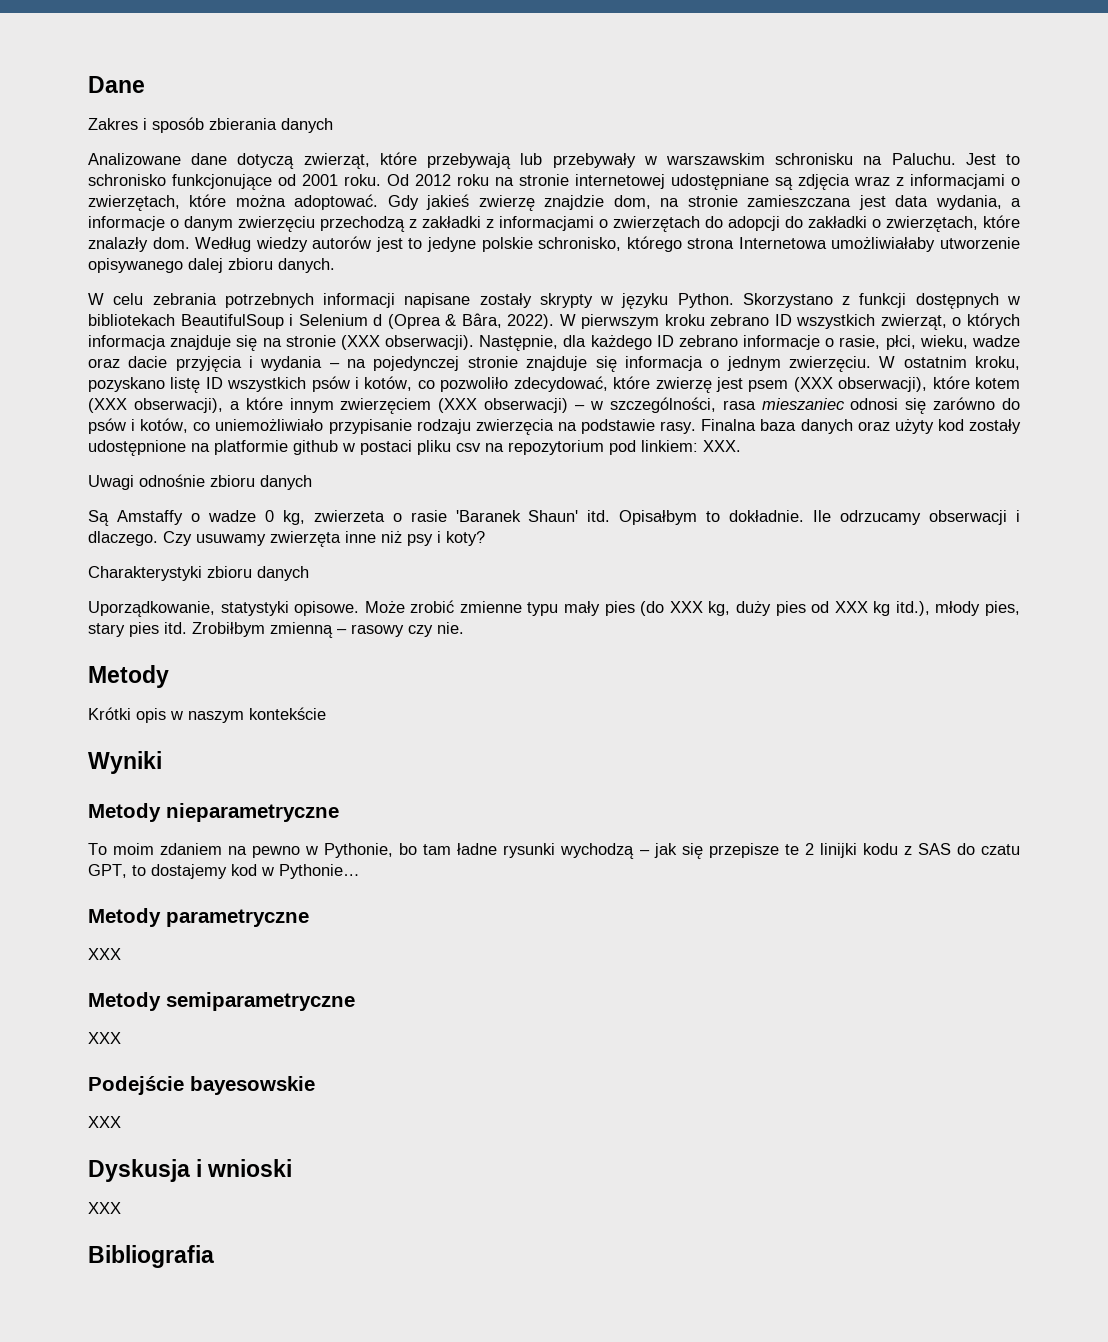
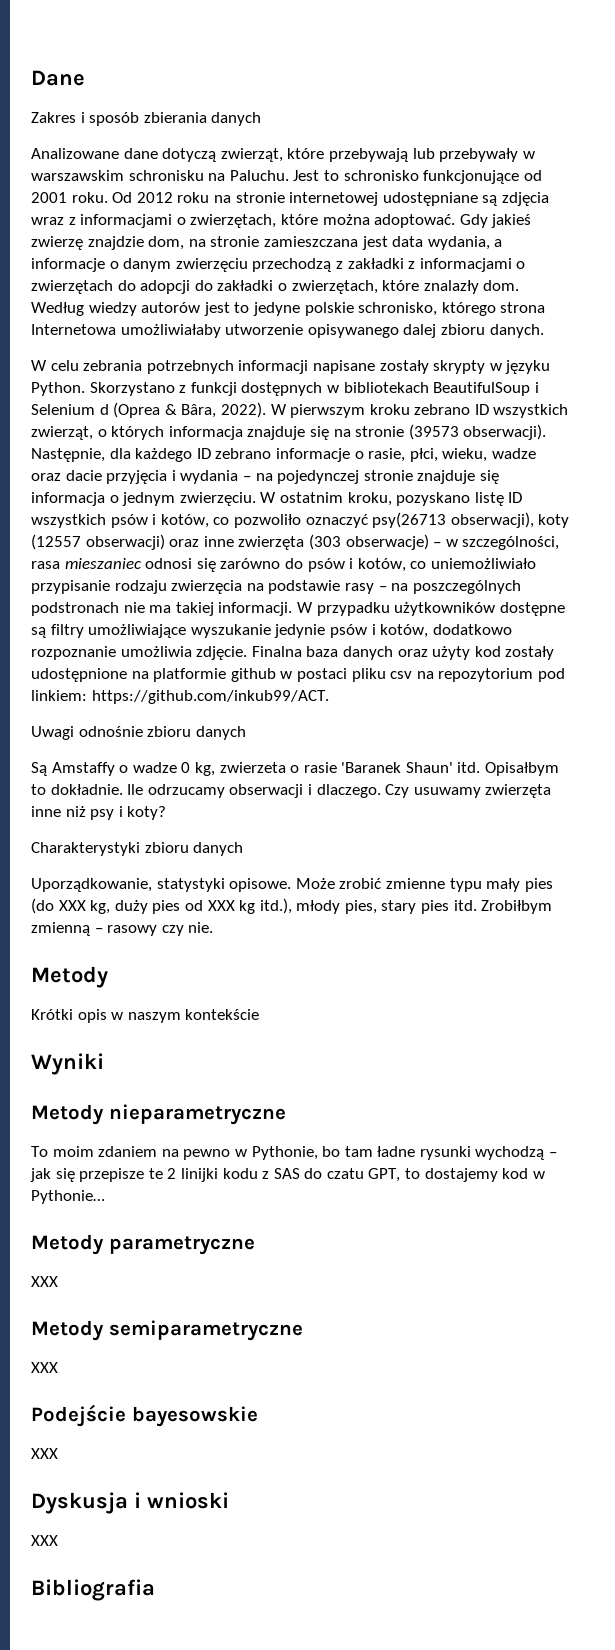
[340,335,380,350] (XXX -> [408,424,459,440] (39573
[513,376,1020,393] [88,397,569,414] zdecydować, które zwierzę jest psem (XXX obserwacji), które kotem (XXX obserwacji), a które innym zwierzęciem (XXX obserwacji) -> [305,512,570,528] [31,534,429,550] oznaczyć psy(26713 obserwacji), koty (12557 obserwacji) oraz inne zwierzęta (303 obserwacje)
[660,421,697,434] rasy. -> [344,580,521,594] [31,602,565,616] [31,624,512,638] [31,646,248,660] rasy – na poszczególnych podstronach nie ma takiej informacji. W przypadku użytkowników dostępne są filtry umożliwiające wyszukanie jedynie psów i kotów, dodatkowo rozpoznanie umożliwia zdjęcie.
[703,440,741,452] XXX. -> [91,690,329,704] https://github.com/inkub99/ACT.

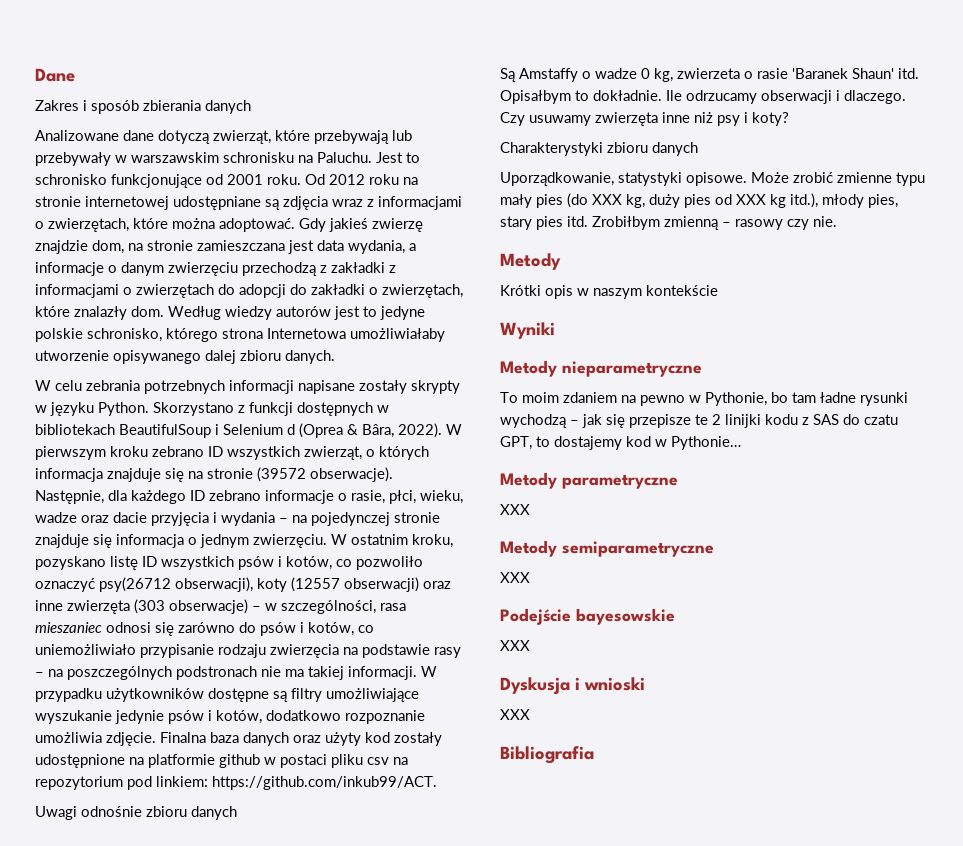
[408,424,547,440] (39573 obserwacji). -> [257,467,393,482] (39572 obserwacje).
[372,512,447,528] psy(26713 -> [99,577,171,592] psy(26712

